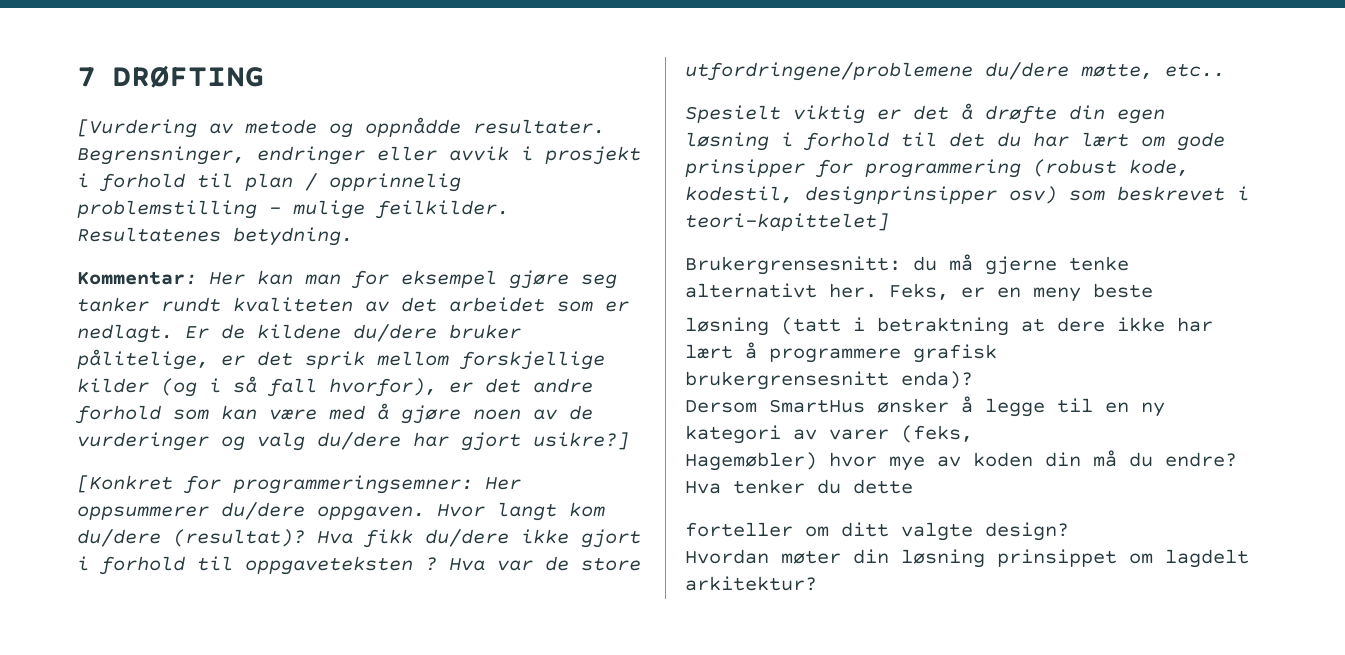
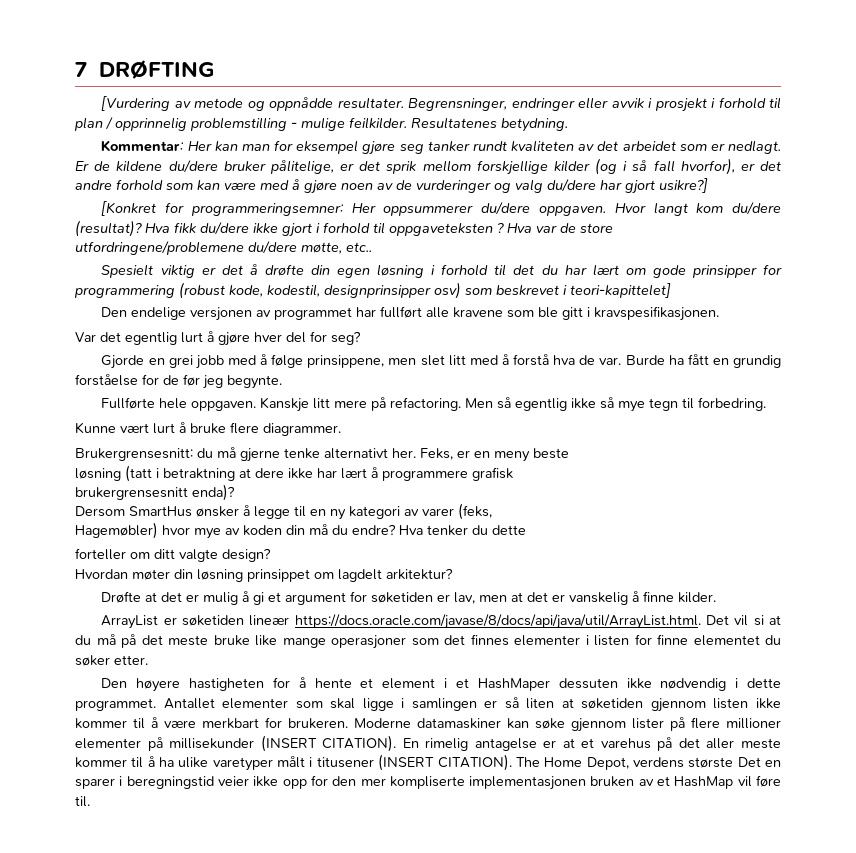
(889, 222) none -> [101,306,720,321] [75,331,361,346] [101,354,781,369] [75,374,282,389] [101,397,767,412] [75,422,341,436] // Den endelige versjonen av programmet har fullført alle kravene som ble gitt i kravspesifikasjonen. // Var det egentlig lurt å gjøre hver del for seg? // Gjorde en grei jobb med å følge prinsippene, men slet litt med å forstå hva de var. Burde ha fått en grundig forståelse for de før jeg begynte. // Fullførte hele oppgaven. Kanskje litt mere på refactoring. Men så egentlig ikke så mye tegn til forbedring. // Kunne vært lurt å bruke flere diagrammer.
(817, 583) none -> [101,591,717,605] [101,614,781,629] [75,634,781,649] [75,655,148,666] [101,677,782,692] [75,697,782,712] [75,717,781,732] [75,735,781,752] [75,754,782,771] [75,775,781,790] [75,796,90,807] // Drøfte at det er mulig å gi et argument for søketiden er lav, men at det er vanskelig å finne kilder. // ArrayList er søketiden lineær https://docs.oracle.com/javase/8/docs/api/java/util/ArrayList.html. Det vil si at du må på det meste bruke like mange operasjoner som det finnes elementer i listen for finne elementet du søker etter. // Den høyere hastigheten for å hente et element i et HashMaper dessuten ikke nødvendig i dette programmet. Antallet elementer som skal ligge i samlingen er så liten at søketiden gjennom listen ikke kommer til å være merkbart for brukeren. Moderne datamaskiner kan søke gjennom lister på flere millioner elementer på millisekunder (INSERT CITATION). En rimelig antagelse er at et varehus på det aller meste kommer til å ha ulike varetyper målt i titusener (INSERT CITATION). The Home Depot, verdens største Det en sparer i beregningstid veier ikke opp for den mer kompliserte implementasjonen bruken av et HashMap vil føre til.

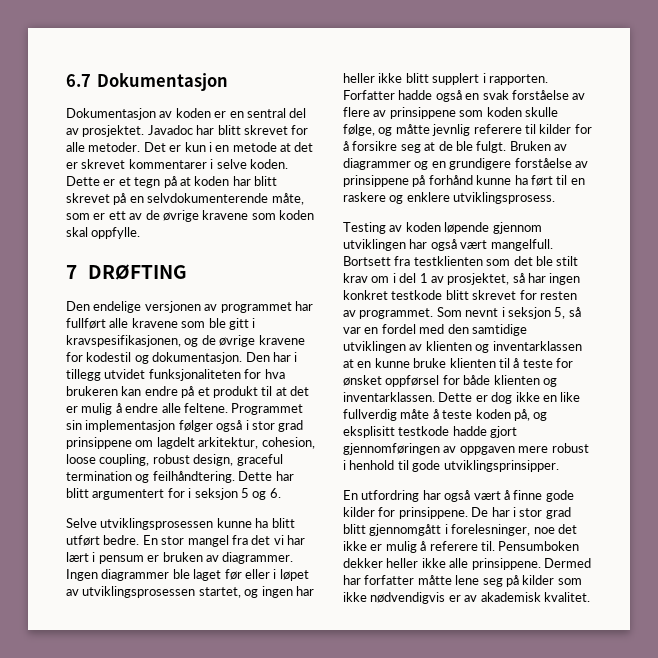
[75,59,215,80] [101,96,781,112] [74,117,568,132] [101,140,781,155] [75,158,781,175] [75,178,708,194] [101,201,782,216] [75,220,613,237] [75,241,372,255] [101,264,782,278] [74,282,671,299] 7 DRØFTING // [Vurdering av metode og oppnådde resultater. Begrensninger, endringer eller avvik i prosjekt i forhold til plan / opprinnelig problemstilling - mulige feilkilder. Resultatenes betydning. // Kommentar: Her kan man for eksempel gjøre seg tanker rundt kvaliteten av det arbeidet som er nedlagt. Er de kildene du/dere bruker pålitelige, er det sprik mellom forskjellige kilder (og i så fall hvorfor), er det andre forhold som kan være med å gjøre noen av de vurderinger og valg du/dere har gjort usikre?] // [Konkret for programmeringsemner: Her oppsummerer du/dere oppgaven. Hvor langt kom du/dere (resultat)? Hva fikk du/dere ikke gjort i forhold til oppgaveteksten ? Hva var de store utfordringene/problemene du/dere møtte, etc.. // Spesielt viktig er det å drøfte din egen løsning i forhold til det du har lært om gode prinsipper for programmering (robust kode, kodestil, designprinsipper osv) som beskrevet i teori-kapittelet] -> [66,73,229,91] [66,108,307,120] [66,125,309,137] [66,142,314,152] [66,159,288,169] [66,176,277,188] [66,193,304,205] [66,210,314,222] [66,227,141,239] [66,264,187,280] 6.7 Dokumentasjon // Dokumentasjon av koden er en sentral del av prosjektet. Javadoc har blitt skrevet for alle metoder. Det er kun i en metode at det er skrevet kommentarer i selve koden. Dette er et tegn på at koden har blitt skrevet på en selvdokumenterende måte, som er ett av de øvrige kravene som koden skal oppfylle. // 7 DRØFTING
[594,306,720,321] [75,331,361,346] [101,354,781,369] [75,374,282,389] [101,397,767,412] [75,422,341,436] [75,447,569,462] [75,465,513,482] [75,484,235,501] [75,503,492,520] [75,522,526,539] [75,548,271,562] [75,568,453,582] [101,591,142,603] kravspesifikasjonen. // Var det egentlig lurt å gjøre hver del for seg? // Gjorde en grei jobb med å følge prinsippene, men slet litt med å forstå hva de var. Burde ha fått en grundig forståelse for de før jeg begynte. // Fullførte hele oppgaven. Kanskje litt mere på refactoring. Men så egentlig ikke så mye tegn til forbedring. // Kunne vært lurt å bruke flere diagrammer. // Brukergrensesnitt: du må gjerne tenke alternativt her. Feks, er en meny beste // løsning (tatt i betraktning at dere ikke har lært å programmere grafisk // brukergrensesnitt enda)? // Dersom SmartHus ønsker å legge til en ny kategori av varer (feks, // Hagemøbler) hvor mye av koden din må du endre? Hva tenker du dette // forteller om ditt valgte design? // Hvordan møter din løsning prinsippet om lagdelt arkitektur? // Drøfte -> [66,335,305,347] [66,352,298,364] [66,369,285,381] [66,386,273,398] kravspesifikasjonen, og de øvrige kravene for kodestil og dokumentasjon. Den har i tillegg utvidet funksjonaliteten for hva brukeren kan endre på et produkt til
[253,591,717,605] [101,614,781,629] [75,634,781,649] [75,655,148,666] [101,677,782,692] [75,697,782,712] [75,717,781,732] [75,735,781,752] [75,754,782,771] [75,775,781,790] [75,796,90,807] gi et argument for søketiden er lav, men at det er vanskelig å finne kilder. // ArrayList er søketiden lineær https://docs.oracle.com/javase/8/docs/api/java/util/ArrayList.html. Det vil si at du må på det meste bruke like mange operasjoner som det finnes elementer i listen for finne elementet du søker etter. // Den høyere hastigheten for å hente et element i et HashMaper dessuten ikke nødvendig i dette programmet. Antallet elementer som skal ligge i samlingen er så liten at søketiden gjennom listen ikke kommer til å være merkbart for brukeren. Moderne datamaskiner kan søke gjennom lister på flere millioner elementer på millisekunder (INSERT CITATION). En rimelig antagelse er at et varehus på det aller meste kommer til å ha ulike varetyper målt i titusener (INSERT CITATION). The Home Depot, verdens største Det en sparer i beregningstid veier ikke opp for den mer kompliserte implementasjonen bruken av et HashMap vil føre til. -> [125,403,304,415] [66,420,304,432] [66,437,315,449] [66,454,283,466] [66,471,294,483] [66,488,281,500] [66,518,295,530] [66,535,305,547] [66,552,294,564] [66,569,309,581] [66,586,314,598] [343,73,548,85] [343,90,586,102] [343,107,558,119] [343,124,592,136] [343,141,567,153] [343,158,588,170] [343,175,585,187] [343,192,556,204] [343,222,542,234] [343,239,553,251] [343,256,579,266] [343,273,581,285] [343,290,577,300] [343,307,581,319] [343,324,527,336] [343,341,582,353] [343,358,573,368] [343,375,557,387] [343,392,581,404] [343,409,548,421] [343,426,518,438] [343,443,589,455] [343,460,559,472] [343,490,574,502] [343,507,571,519] [343,524,577,536] [343,541,580,553] [343,558,591,570] [343,575,582,587] [343,592,590,604] endre alle feltene. Programmet sin implementasjon følger også i stor grad prinsippene om lagdelt arkitektur, cohesion, loose coupling, robust design, graceful termination og feilhåndtering. Dette har blitt argumentert for i seksjon 5 og 6. // Selve utviklingsprosessen kunne ha blitt utført bedre. En stor mangel fra det vi har lært i pensum er bruken av diagrammer. Ingen diagrammer ble laget før eller i løpet av utviklingsprosessen startet, og ingen har heller ikke blitt supplert i rapporten. Forfatter hadde også en svak forståelse av flere av prinsippene som koden skulle følge, og måtte jevnlig referere til kilder for å forsikre seg at de ble fulgt. Bruken av diagrammer og en grundigere forståelse av prinsippene på forhånd kunne ha ført til en raskere og enklere utviklingsprosess. // Testing av koden løpende gjennom utviklingen har også vært mangelfull. Bortsett fra testklienten som det ble stilt krav om i del 1 av prosjektet, så har ingen konkret testkode blitt skrevet for resten av programmet. Som nevnt i seksjon 5, så var en fordel med den samtidige utviklingen av klienten og inventarklassen at en kunne bruke klienten til å teste for ønsket oppførsel for både klienten og inventarklassen. Dette er dog ikke en like fullverdig måte å teste koden på, og eksplisitt testkode hadde gjort gjennomføringen av oppgaven mere robust i henhold til gode utviklingsprinsipper. // En utfordring har også vært å finne gode kilder for prinsippene. De har i stor grad blitt gjennomgått i forelesninger, noe det ikke er mulig å referere til. Pensumboken dekker heller ikke alle prinsippene. Dermed har forfatter måtte lene seg på kilder som ikke nødvendigvis er av akademisk kvalitet.

